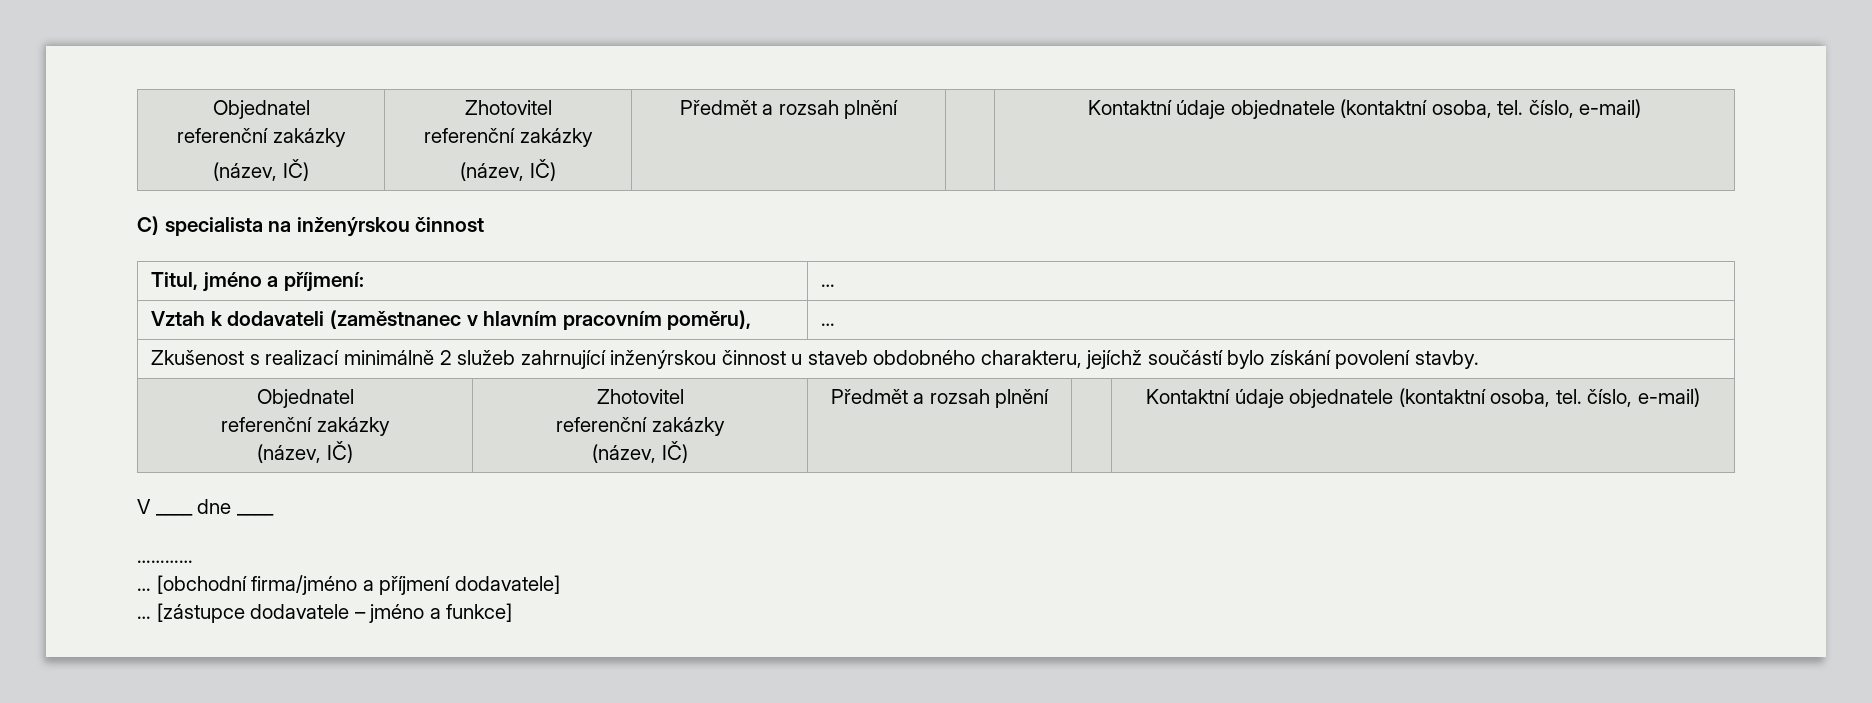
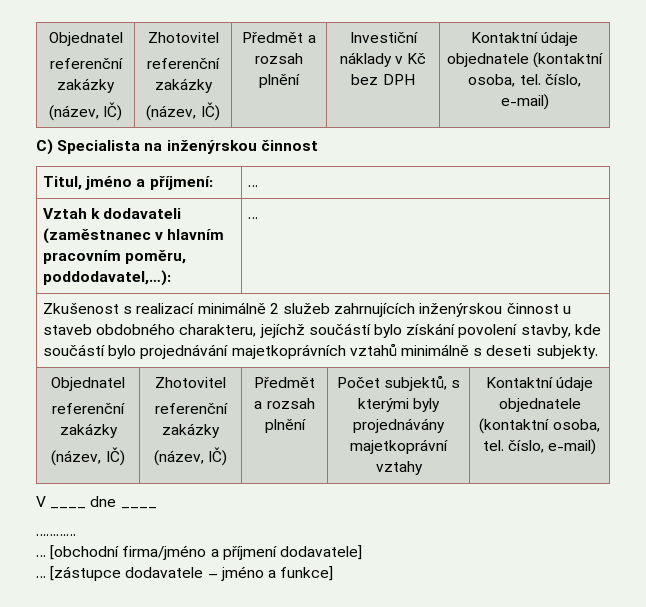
(899, 109) none -> [349,32,418,43] [339,52,427,67] [351,74,415,85] Investiční náklady v Kč bez DPH
[164,217,263,236] specialista -> [57,140,141,154] Specialista
[667,310,752,330] poměru), -> [125,250,187,264] [43,270,172,286] poměru, poddodavatel,…):
[520,350,606,369] zahrnující -> [334,303,416,317] zahrnujících
[1414,350,1479,369] stavby. -> [520,324,601,338] [43,343,598,359] stavby, kde součástí bylo projednávání majetkoprávních vztahů minimálně s deseti subjekty.
(1050, 398) none -> [336,375,461,391] [357,398,441,412] [353,418,445,433] [350,439,448,454] [375,461,423,475] Počet subjektů, s kterými byly projednávány majetkoprávní vztahy

